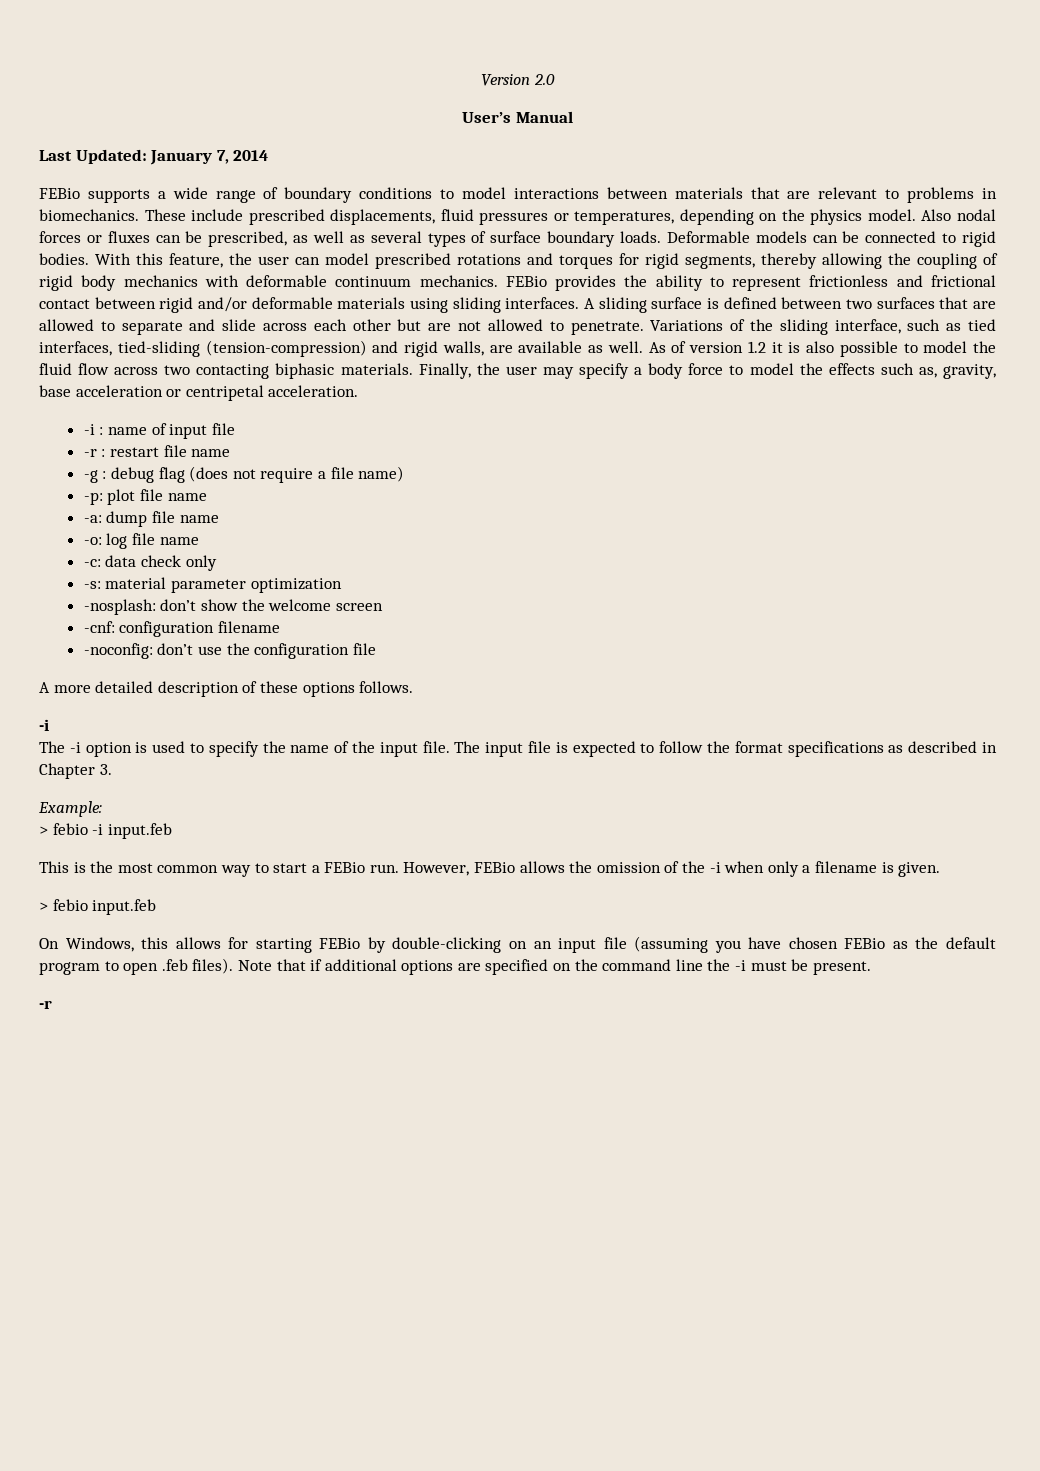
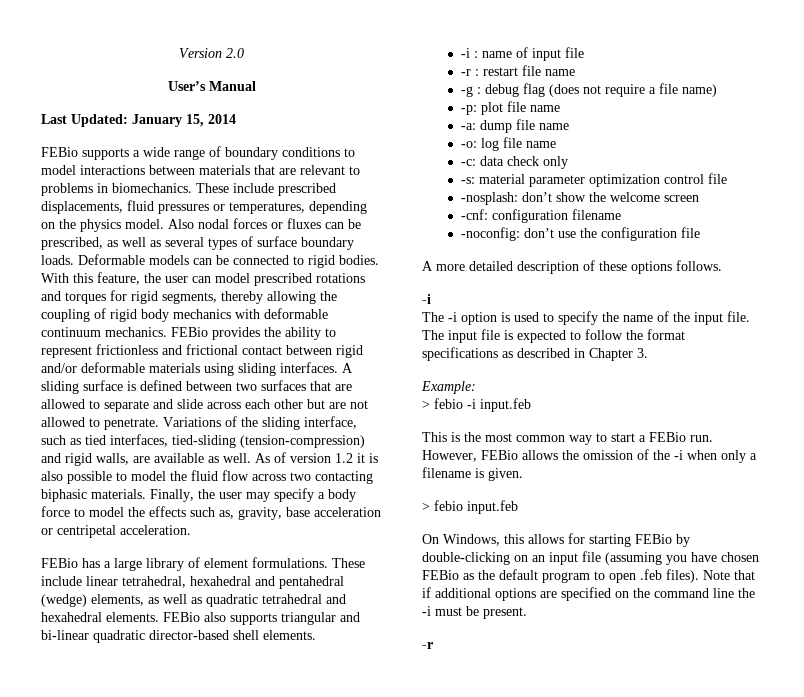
[216,150,229,164] 7, -> [186,114,204,127] 15,
(359, 391) none -> [41,557,365,571] [41,576,344,589] [41,594,346,607] [41,612,360,625] [41,630,316,643] // FEBio has a large library of element formulations. These include linear tetrahedral, hexahedral and pentahedral (wedge) elements, as well as quadratic tetrahedral and hexahedral elements. FEBio also supports triangular and bi-linear quadratic director-based shell elements.
(342, 585) none -> [664,173,728,184] control file

